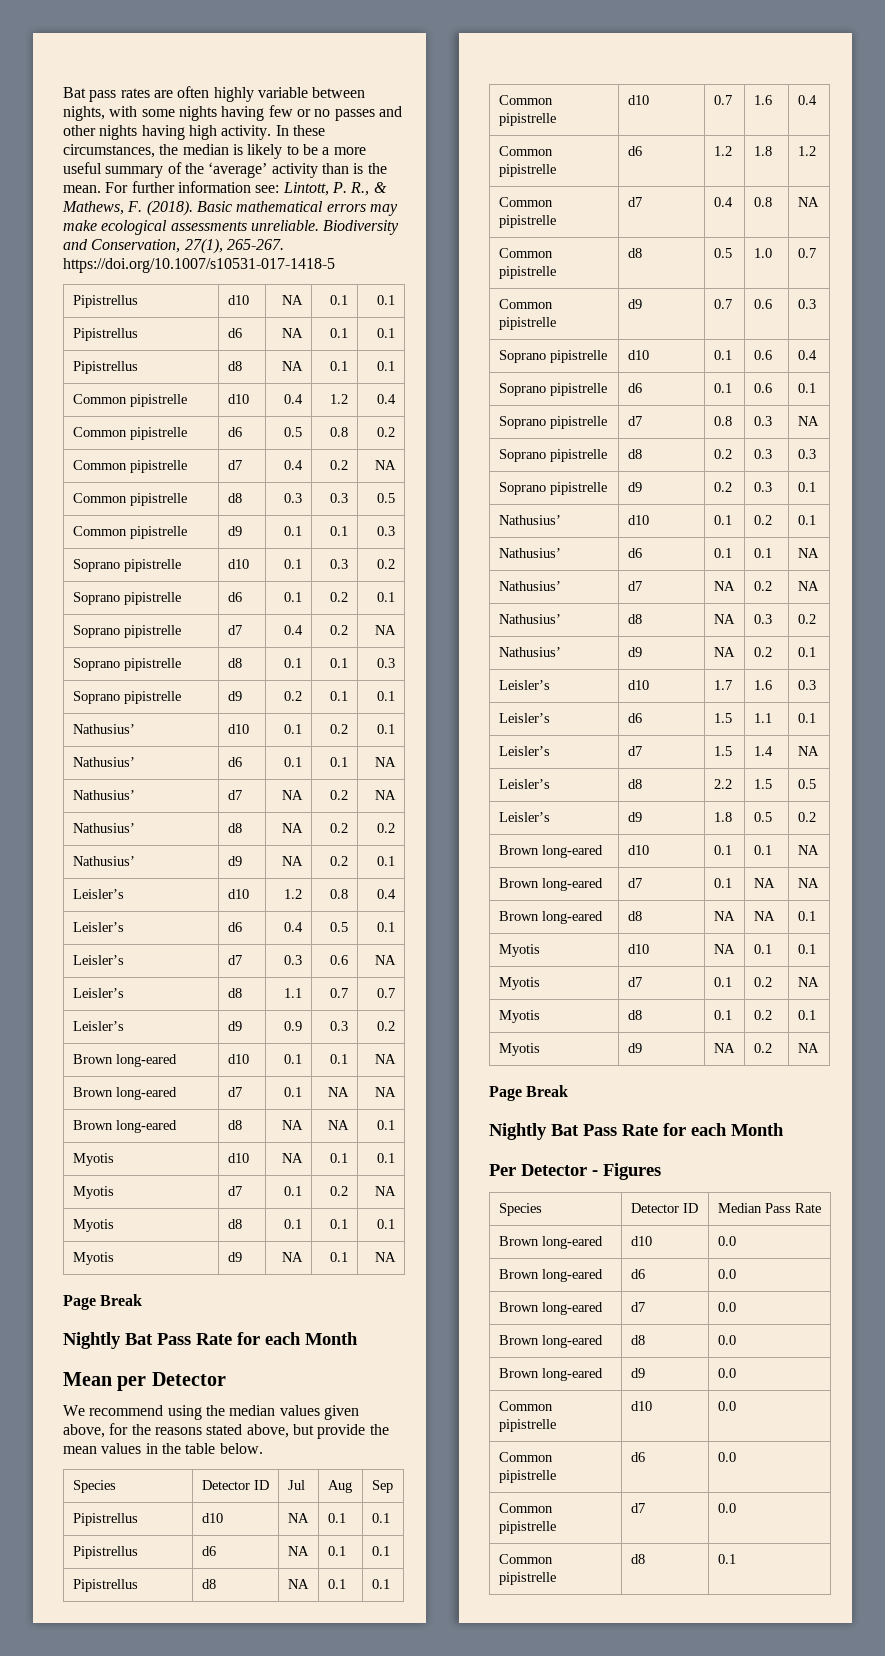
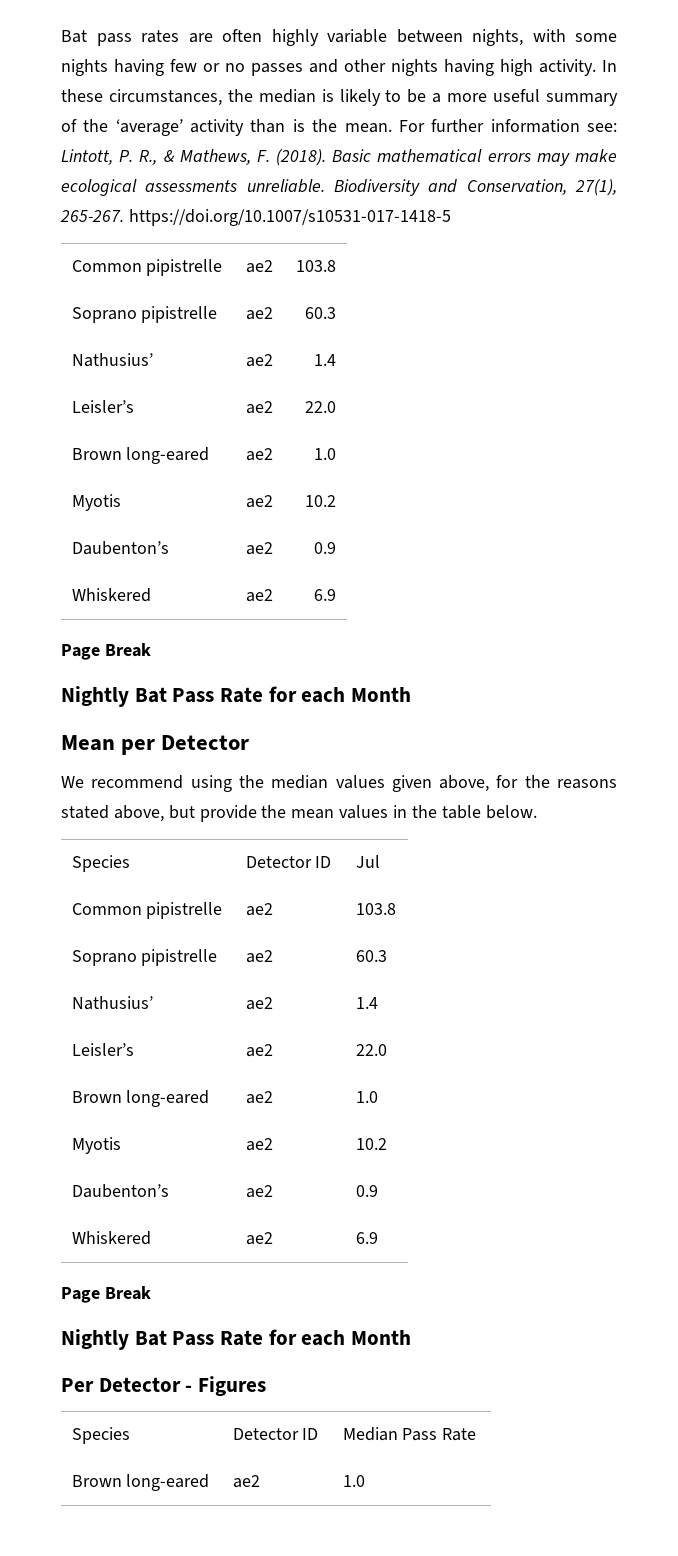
[72,295,138,308] [227,295,249,305] [282,295,304,305] [330,295,349,305] [377,295,396,305] [72,328,138,341] [227,328,242,338] [282,328,304,338] [330,328,349,338] [377,328,396,338] [72,361,138,374] [227,361,242,371] [282,361,304,371] [330,361,349,371] [377,361,396,371] [72,394,187,407] [227,394,249,404] [284,394,304,404] [330,394,349,404] [377,394,397,404] [72,427,187,440] [227,427,242,437] [284,427,303,437] [330,427,349,437] [377,427,396,437] [72,460,187,473] [227,460,242,470] [284,460,304,470] [330,460,349,470] [375,460,397,470] [72,493,187,506] [227,493,242,503] [284,493,303,503] [330,493,349,503] [377,493,396,503] [72,526,187,539] [227,526,242,536] [284,526,303,536] [330,526,349,536] [377,526,396,536] [72,559,181,572] [227,559,249,569] [284,559,303,569] [330,559,349,569] [377,559,396,569] [72,592,181,605] [227,592,242,602] [284,592,303,602] [330,592,349,602] [377,592,396,602] [72,625,181,638] [227,625,242,635] [284,625,304,635] [330,625,349,635] [375,625,397,635] [72,658,181,671] [227,658,242,668] [284,658,303,668] [330,658,349,668] [377,658,396,668] [72,691,181,704] [227,691,242,701] [284,691,303,701] [330,691,349,701] [377,691,396,701] [72,724,135,734] [227,724,249,734] [284,724,303,734] [330,724,349,734] [377,724,396,734] [72,757,135,767] [227,757,242,767] [284,757,303,767] [330,757,349,767] [375,757,397,767] [72,790,135,800] [227,790,242,800] [282,790,304,800] [330,790,349,800] [375,790,397,800] [72,823,135,833] [227,823,242,833] [282,823,304,833] [330,823,349,833] [377,823,396,833] [72,856,135,866] [227,856,242,866] [282,856,304,866] [330,856,349,866] [377,856,396,866] [72,889,124,899] [227,889,249,899] [284,889,303,899] [330,889,349,899] [377,889,397,899] [72,922,124,932] [227,922,242,932] [284,922,304,932] [330,922,349,932] [377,922,396,932] [72,955,124,965] [227,955,242,965] [284,955,303,965] [330,955,349,965] [375,955,397,965] [72,988,124,998] [227,988,242,998] [284,988,303,998] [330,988,349,998] [377,988,396,998] [72,1021,124,1031] [227,1021,242,1031] [284,1021,303,1031] [330,1021,349,1031] [377,1021,396,1031] [72,1054,177,1067] [227,1054,249,1064] [284,1054,303,1064] [330,1054,349,1064] [375,1054,397,1064] [72,1087,177,1100] [227,1087,242,1097] [284,1087,303,1097] [328,1087,350,1097] [375,1087,397,1097] [72,1120,177,1133] [227,1120,242,1130] [282,1120,304,1130] [328,1120,350,1130] [377,1120,396,1130] [72,1153,114,1166] [227,1153,249,1163] [282,1153,304,1163] [330,1153,349,1163] [377,1153,396,1163] [72,1186,114,1199] [227,1186,242,1196] [284,1186,303,1196] [330,1186,349,1196] [375,1186,397,1196] [72,1219,114,1232] [227,1219,242,1229] [284,1219,303,1229] [330,1219,349,1229] [377,1219,396,1229] [72,1252,114,1265] [227,1252,242,1262] [282,1252,304,1262] [330,1252,349,1262] [375,1252,397,1262] Pipistrellus | d10 | NA | 0.1 | 0.1 // Pipistrellus | d6 | NA | 0.1 | 0.1 // Pipistrellus | d8 | NA | 0.1 | 0.1 // Common pipistrelle | d10 | 0.4 | 1.2 | 0.4 // Common pipistrelle | d6 | 0.5 | 0.8 | 0.2 // Common pipistrelle | d7 | 0.4 | 0.2 | NA // Common pipistrelle | d8 | 0.3 | 0.3 | 0.5 // Common pipistrelle | d9 | 0.1 | 0.1 | 0.3 // Soprano pipistrelle | d10 | 0.1 | 0.3 | 0.2 // Soprano pipistrelle | d6 | 0.1 | 0.2 | 0.1 // Soprano pipistrelle | d7 | 0.4 | 0.2 | NA // Soprano pipistrelle | d8 | 0.1 | 0.1 | 0.3 // Soprano pipistrelle | d9 | 0.2 | 0.1 | 0.1 // Nathusius’ | d10 | 0.1 | 0.2 | 0.1 // Nathusius’ | d6 | 0.1 | 0.1 | NA // Nathusius’ | d7 | NA | 0.2 | NA // Nathusius’ | d8 | NA | 0.2 | 0.2 // Nathusius’ | d9 | NA | 0.2 | 0.1 // Leisler’s | d10 | 1.2 | 0.8 | 0.4 // Leisler’s | d6 | 0.4 | 0.5 | 0.1 // Leisler’s | d7 | 0.3 | 0.6 | NA // Leisler’s | d8 | 1.1 | 0.7 | 0.7 // Leisler’s | d9 | 0.9 | 0.3 | 0.2 // Brown long-eared | d10 | 0.1 | 0.1 | NA // Brown long-eared | d7 | 0.1 | NA | NA // Brown long-eared | d8 | NA | NA | 0.1 // Myotis | d10 | NA | 0.1 | 0.1 // Myotis | d7 | 0.1 | 0.2 | NA // Myotis | d8 | 0.1 | 0.1 | 0.1 // Myotis | d9 | NA | 0.1 | NA -> [71,259,223,276] [245,260,273,273] [296,260,337,272] [71,306,218,323] [245,307,273,320] [305,307,337,319] [71,353,153,367] [245,354,273,367] [314,354,337,366] [71,400,134,413] [245,401,273,414] [305,401,337,413] [71,447,210,464] [245,448,273,461] [314,448,337,460] [71,494,121,511] [245,495,273,508] [305,495,337,507] [71,541,169,555] [245,542,273,555] [314,542,337,554] [71,588,151,602] [245,589,273,602] [314,589,337,601] Common pipistrelle | ae2 | 103.8 // Soprano pipistrelle | ae2 | 60.3 // Nathusius’ | ae2 | 1.4 // Leisler’s | ae2 | 22.0 // Brown long-eared | ae2 | 1.0 // Myotis | ae2 | 10.2 // Daubenton’s | ae2 | 0.9 // Whiskered | ae2 | 6.9
[327,1480,352,1493] [371,1480,393,1493] [72,1513,138,1526] [201,1513,223,1523] [287,1513,309,1523] [327,1513,346,1523] [371,1513,390,1523] [72,1546,138,1559] [201,1546,216,1556] [287,1546,309,1556] [327,1546,346,1556] [371,1546,390,1556] [72,1579,138,1592] [201,1579,216,1589] [287,1579,309,1589] [327,1579,346,1589] [371,1579,390,1589] [498,95,553,105] [498,113,556,126] [627,95,649,105] [713,95,732,105] [753,95,772,105] [797,95,817,105] [498,146,553,156] [498,164,556,177] [627,146,642,156] [713,146,732,156] [753,146,772,156] [797,146,816,156] [498,197,553,207] [498,215,556,228] [627,197,642,207] [713,197,733,207] [753,197,772,207] [797,197,819,207] [498,248,553,258] [498,266,556,279] [627,248,642,258] [713,248,732,258] [753,248,772,258] [797,248,816,258] [498,299,553,309] [498,317,556,330] [627,299,642,309] [713,299,732,309] [753,299,772,309] [797,299,816,309] [498,350,607,363] [627,350,649,360] [713,350,732,360] [753,350,772,360] [797,350,817,360] [498,383,607,396] [627,383,642,393] [713,383,732,393] [753,383,772,393] [797,383,816,393] [498,416,607,429] [627,416,642,426] [713,416,732,426] [753,416,772,426] [797,416,819,426] [498,449,607,462] [627,449,642,459] [713,449,732,459] [753,449,772,459] [797,449,816,459] [498,482,607,495] [627,482,642,492] [713,482,732,492] [753,482,772,492] [797,482,816,492] [498,515,561,525] [627,515,649,525] [713,515,732,525] [753,515,772,525] [797,515,816,525] [498,548,561,558] [627,548,642,558] [713,548,732,558] [753,548,772,558] [797,548,819,558] [498,581,561,591] [627,581,642,591] [713,581,735,591] [753,581,772,591] [797,581,819,591] [498,614,561,624] [627,614,642,624] [713,614,735,624] [753,614,772,624] [797,614,816,624] [498,647,561,657] [627,647,642,657] [713,647,735,657] [753,647,772,657] [797,647,816,657] [498,680,550,690] [627,680,649,690] [713,680,732,690] [753,680,772,690] [797,680,816,690] [498,713,550,723] [627,713,642,723] [713,713,732,723] [753,713,772,723] [797,713,816,723] [498,746,550,756] [627,746,642,756] [713,746,732,756] [753,746,773,756] [797,746,819,756] [498,779,550,789] [627,779,642,789] [713,779,732,789] [753,779,772,789] [797,779,816,789] [498,812,550,822] [627,812,642,822] [713,812,732,822] [753,812,772,822] [797,812,816,822] [498,845,603,858] [627,845,649,855] [713,845,732,855] [753,845,772,855] [797,845,819,855] [498,878,603,891] [627,878,642,888] [713,878,732,888] [753,878,775,888] [797,878,819,888] [498,911,603,924] [627,911,642,921] [713,911,735,921] [753,911,775,921] [797,911,816,921] [498,944,540,957] [627,944,649,954] [713,944,735,954] [753,944,772,954] [797,944,816,954] [498,977,540,990] [627,977,642,987] [713,977,732,987] [753,977,772,987] [797,977,819,987] [498,1010,540,1023] [627,1010,642,1020] [713,1010,732,1020] [753,1010,772,1020] [797,1010,816,1020] [498,1043,540,1056] [627,1043,642,1053] [713,1043,735,1053] [753,1043,772,1053] [797,1043,819,1053] | Aug | Sep // Pipistrellus | d10 | NA | 0.1 | 0.1 // Pipistrellus | d6 | NA | 0.1 | 0.1 // Pipistrellus | d8 | NA | 0.1 | 0.1 // Common pipistrelle | d10 | 0.7 | 1.6 | 0.4 // Common pipistrelle | d6 | 1.2 | 1.8 | 1.2 // Common pipistrelle | d7 | 0.4 | 0.8 | NA // Common pipistrelle | d8 | 0.5 | 1.0 | 0.7 // Common pipistrelle | d9 | 0.7 | 0.6 | 0.3 // Soprano pipistrelle | d10 | 0.1 | 0.6 | 0.4 // Soprano pipistrelle | d6 | 0.1 | 0.6 | 0.1 // Soprano pipistrelle | d7 | 0.8 | 0.3 | NA // Soprano pipistrelle | d8 | 0.2 | 0.3 | 0.3 // Soprano pipistrelle | d9 | 0.2 | 0.3 | 0.1 // Nathusius’ | d10 | 0.1 | 0.2 | 0.1 // Nathusius’ | d6 | 0.1 | 0.1 | NA // Nathusius’ | d7 | NA | 0.2 | NA // Nathusius’ | d8 | NA | 0.3 | 0.2 // Nathusius’ | d9 | NA | 0.2 | 0.1 // Leisler’s | d10 | 1.7 | 1.6 | 0.3 // Leisler’s | d6 | 1.5 | 1.1 | 0.1 // Leisler’s | d7 | 1.5 | 1.4 | NA // Leisler’s | d8 | 2.2 | 1.5 | 0.5 // Leisler’s | d9 | 1.8 | 0.5 | 0.2 // Brown long-eared | d10 | 0.1 | 0.1 | NA // Brown long-eared | d7 | 0.1 | NA | NA // Brown long-eared | d8 | NA | NA | 0.1 // Myotis | d10 | NA | 0.1 | 0.1 // Myotis | d7 | 0.1 | 0.2 | NA // Myotis | d8 | 0.1 | 0.2 | 0.1 // Myotis | d9 | NA | 0.2 | NA -> [71,902,223,919] [245,903,273,916] [355,903,396,915] [71,949,218,966] [245,950,273,963] [355,950,387,962] [71,996,153,1010] [245,997,273,1010] [355,997,378,1009] [71,1043,134,1056] [245,1044,273,1057] [355,1044,387,1056] [71,1090,210,1107] [245,1091,273,1104] [355,1091,378,1103] [71,1137,121,1154] [245,1138,273,1151] [355,1138,387,1150] [71,1184,169,1198] [245,1185,273,1198] [355,1185,378,1197] [71,1231,151,1245] [245,1232,273,1245] [355,1232,378,1244] // Common pipistrelle | ae2 | 103.8 // Soprano pipistrelle | ae2 | 60.3 // Nathusius’ | ae2 | 1.4 // Leisler’s | ae2 | 22.0 // Brown long-eared | ae2 | 1.0 // Myotis | ae2 | 10.2 // Daubenton’s | ae2 | 0.9 // Whiskered | ae2 | 6.9
[630,1236,652,1246] [717,1236,736,1246] [498,1269,603,1282] [630,1269,645,1279] [717,1269,736,1279] [498,1302,603,1315] [630,1302,645,1312] [717,1302,736,1312] [498,1335,603,1348] [630,1335,645,1345] [717,1335,736,1345] [498,1368,603,1381] [630,1368,645,1378] [717,1368,736,1378] [498,1401,553,1411] [498,1419,556,1432] [630,1401,652,1411] [717,1401,736,1411] [498,1452,553,1462] [498,1470,556,1483] [630,1452,645,1462] [717,1452,736,1462] [498,1503,553,1513] [498,1521,556,1534] [630,1503,645,1513] [717,1503,736,1513] [498,1554,553,1564] [498,1572,556,1585] [630,1554,645,1564] [717,1554,736,1564] d10 | 0.0 // Brown long-eared | d6 | 0.0 // Brown long-eared | d7 | 0.0 // Brown long-eared | d8 | 0.0 // Brown long-eared | d9 | 0.0 // Common pipistrelle | d10 | 0.0 // Common pipistrelle | d6 | 0.0 // Common pipistrelle | d7 | 0.0 // Common pipistrelle | d8 | 0.1 -> [232,1475,260,1488] [342,1475,365,1487] ae2 | 1.0

